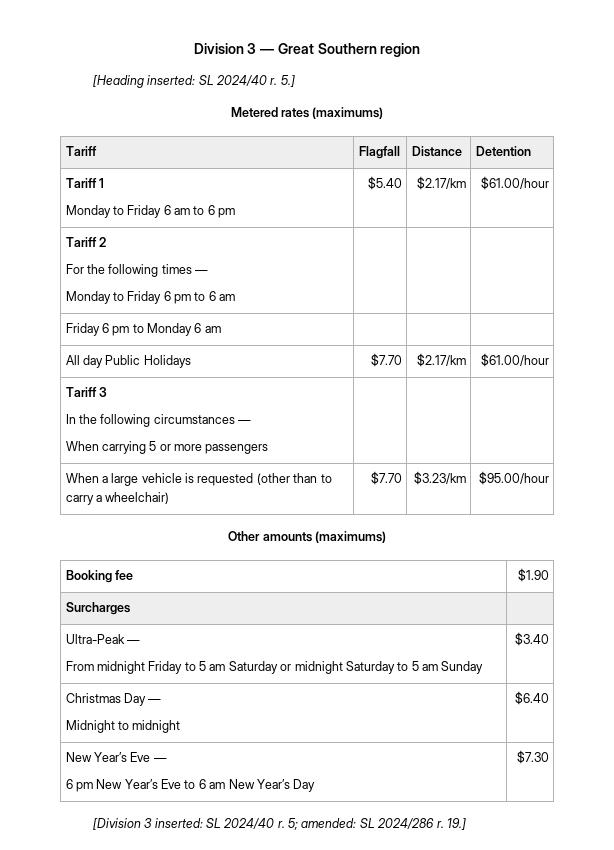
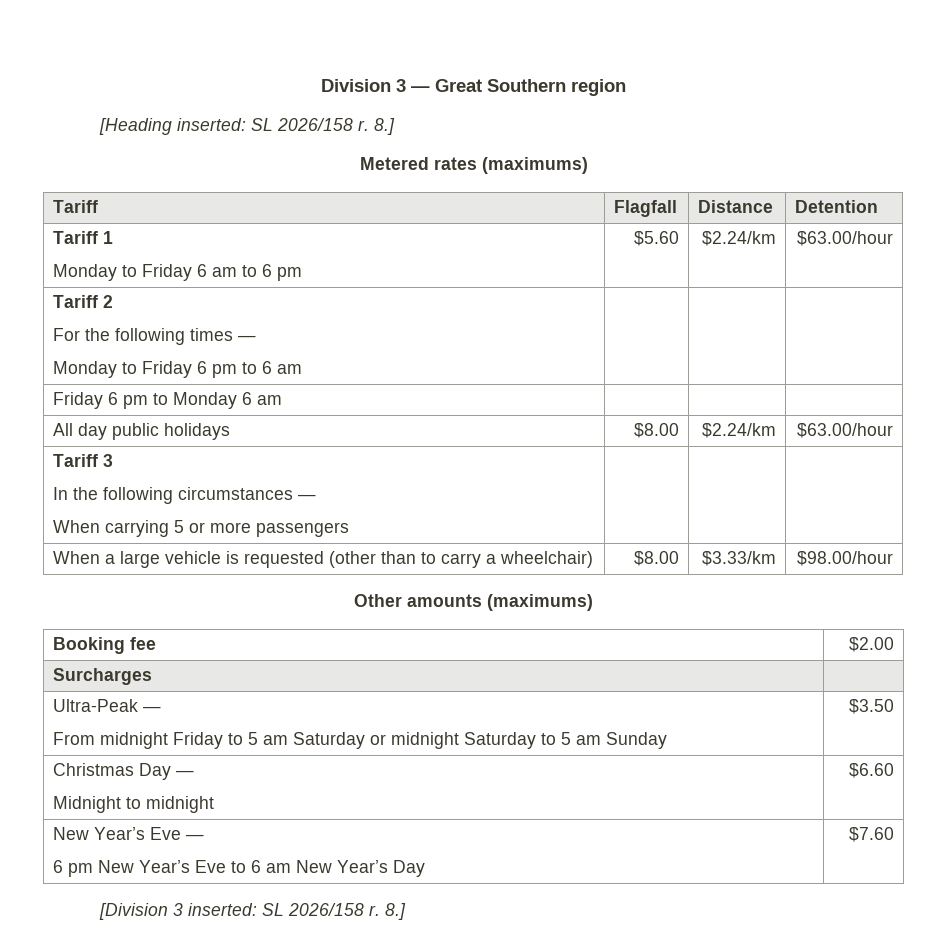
[215,75,295,87] 2024/40 r. 5.] -> [277,118,396,135] 2026/158 r. 8.]
[367,176,402,190] [416,176,466,190] [480,176,549,190] $5.40 | $2.17/km | $61.00/hour -> [633,231,679,246] [701,231,776,246] [796,231,893,246] $5.60 | $2.24/km | $63.00/hour
[105,355,191,368] [370,353,402,367] [416,353,466,367] [480,353,549,367] Public Holidays | $7.70 | $2.17/km | $61.00/hour -> [112,423,231,440] [633,423,679,438] [701,423,776,438] [796,423,893,438] public holidays | $8.00 | $2.24/km | $63.00/hour
[370,471,402,485] [413,471,466,485] [478,471,549,485] $7.70 | $3.23/km | $95.00/hour -> [633,551,679,566] [701,551,776,566] [796,551,893,566] $8.00 | $3.33/km | $98.00/hour
[517,568,549,582] $1.90 -> [848,637,894,652] $2.00
[514,632,549,646] $3.40 -> [848,699,894,714] $3.50
[514,691,549,705] $6.40 -> [848,763,894,778] $6.60
[516,750,549,764] $7.30 -> [848,827,894,842] $7.60
[223,818,466,830] 2024/40 r. 5; amended: SL 2024/286 r. 19.] -> [288,903,407,920] 2026/158 r. 8.]

